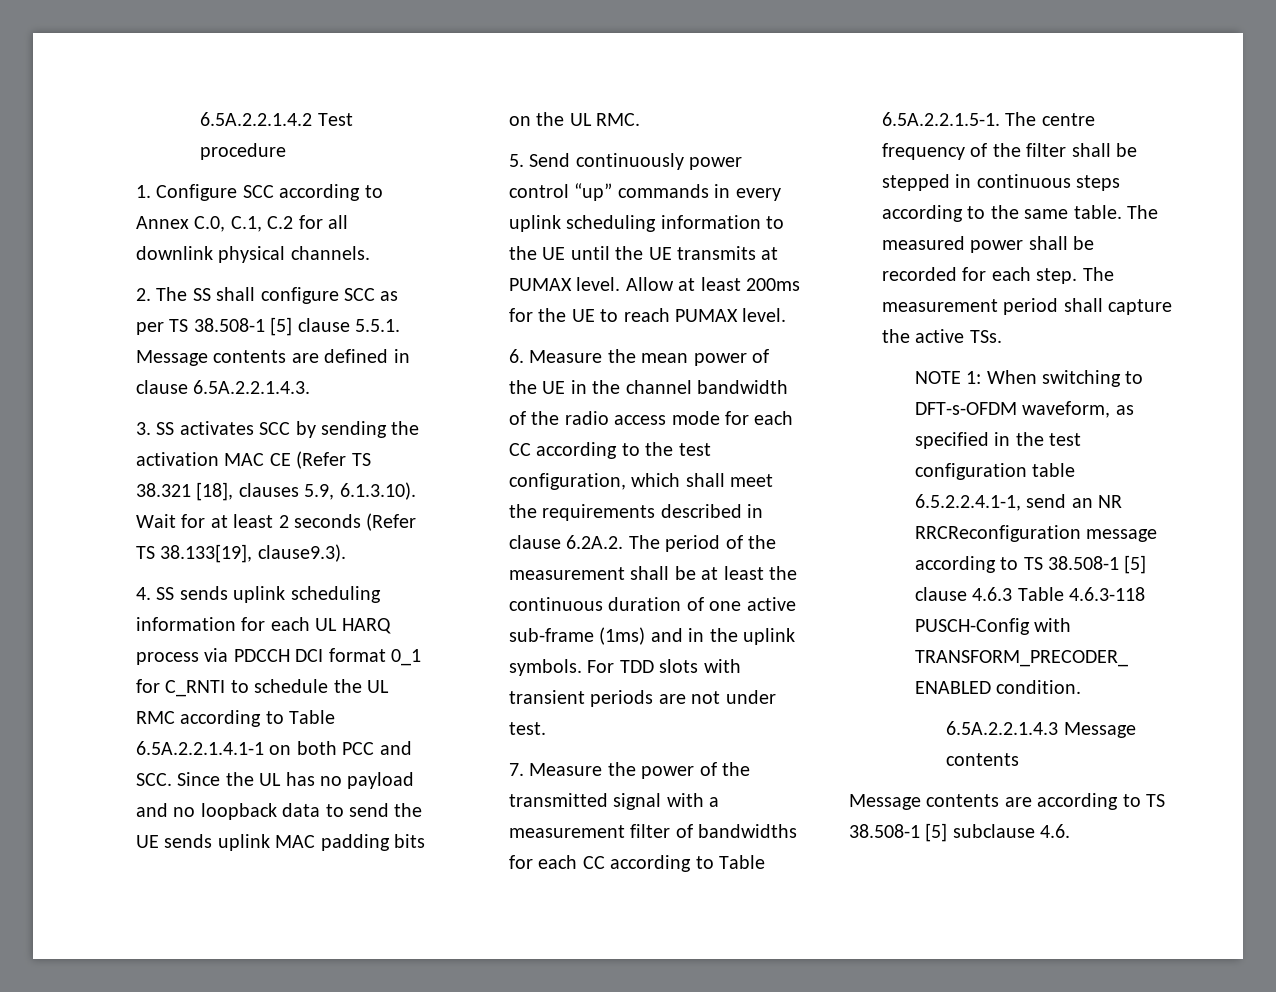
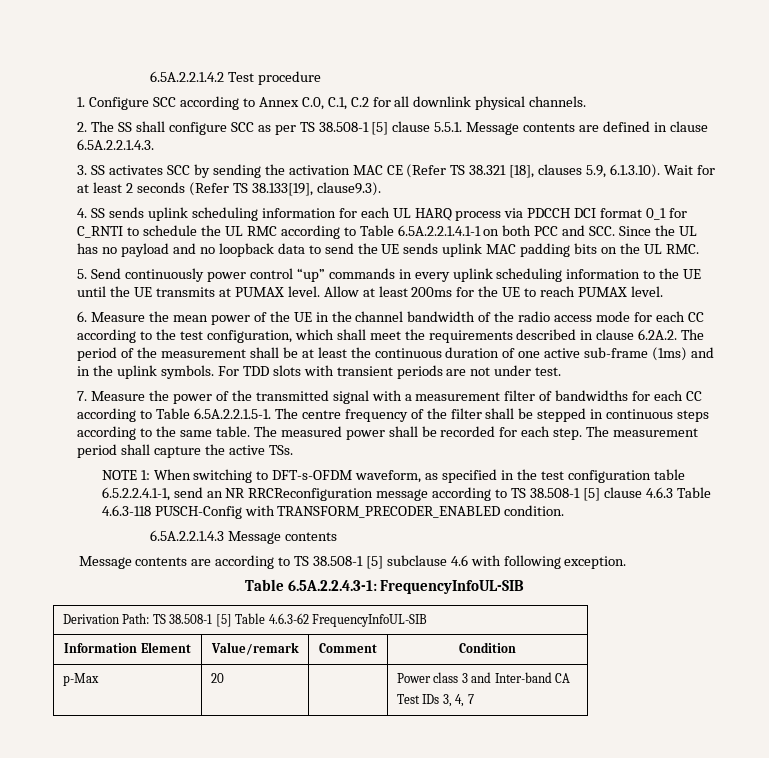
[1040,824,1071,838] 4.6. -> [450,555,627,569] [244,579,525,594] [62,613,428,627] [64,642,191,653] [210,642,299,655] [319,643,377,653] [459,642,516,653] [62,673,99,686] [210,673,224,683] [396,672,571,683] [396,694,474,707] 4.6 with following exception. // Table 6.5A.2.2.4.3-1: FrequencyInfoUL-SIB // Derivation Path: TS 38.508-1 [5] Table 4.6.3-62 FrequencyInfoUL-SIB // Information Element | Value/remark | Comment | Condition // p-Max | 20 | | Power class 3 and Inter-band CA // Test IDs 3, 4, 7

